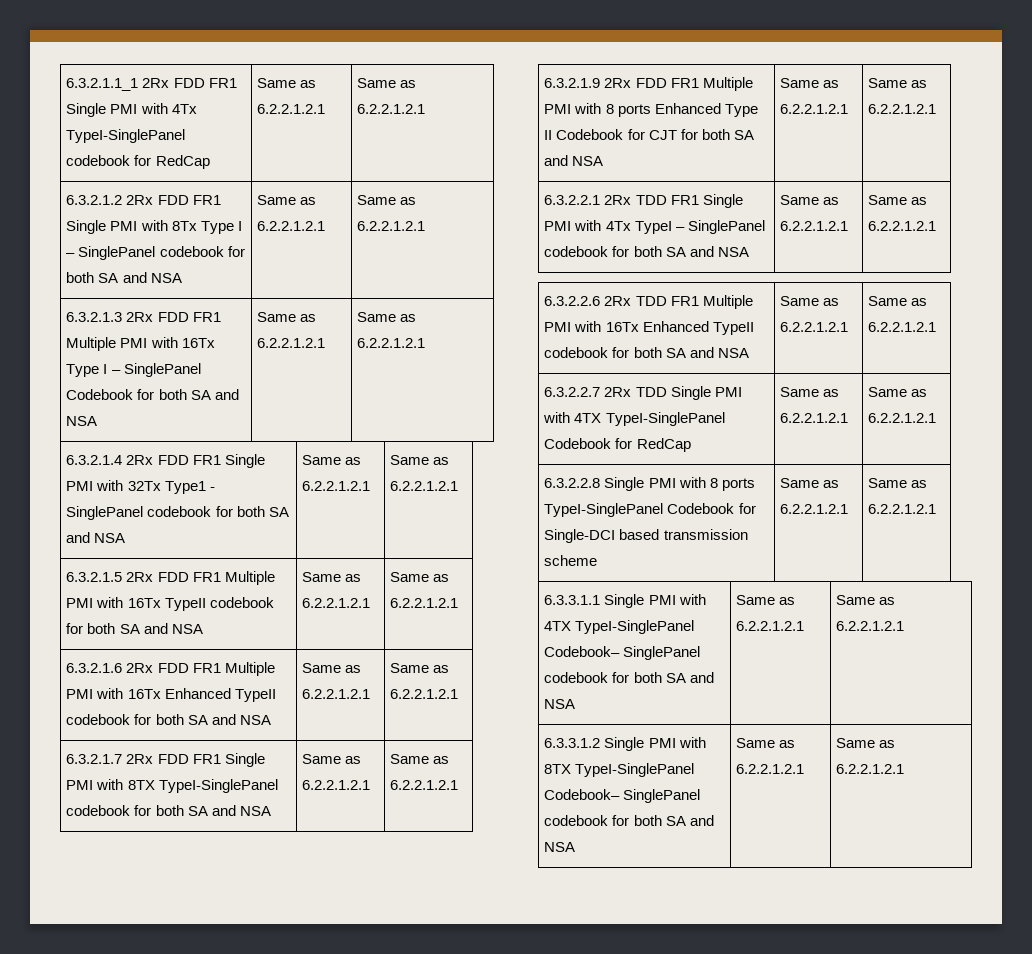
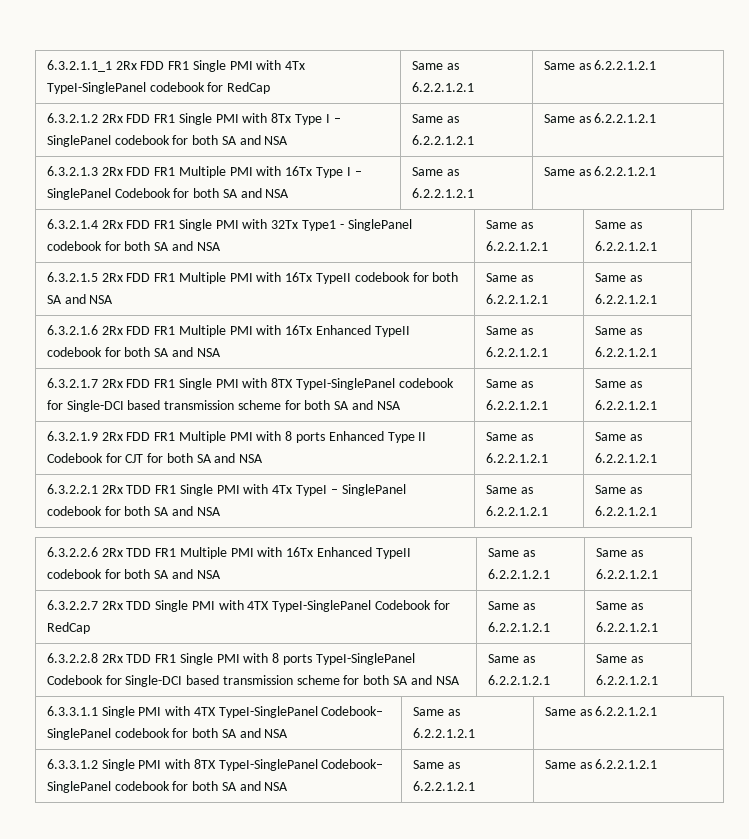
(152, 810) none -> [66,400,301,412] Single-DCI based transmission scheme for
(601, 483) none -> [101,654,177,663] 2Rx TDD FR1
(598, 560) none -> [343,675,460,685] for both SA and NSA

